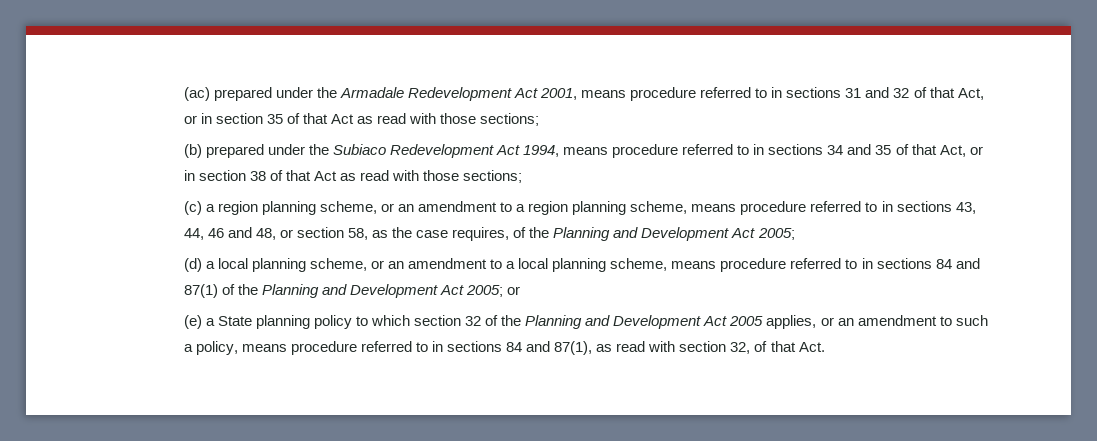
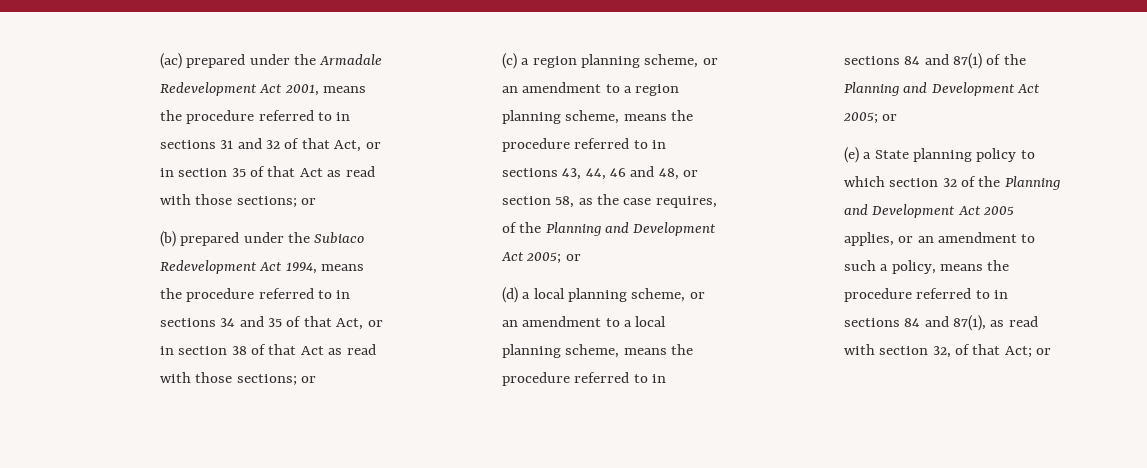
(627, 94) none -> [159,110,182,121] the
(540, 119) none -> [300,198,316,205] or
(609, 151) none -> [159,288,182,299] the
(523, 176) none -> [300,376,316,383] or
(737, 208) none -> [670,110,693,121] the
(795, 234) none -> [565,254,581,261] or
(717, 265) none -> [670,344,693,355] the
(287, 348) none -> [987,260,1010,271] the
[798,342,825,352] Act. -> [1004,346,1052,358] Act; or

